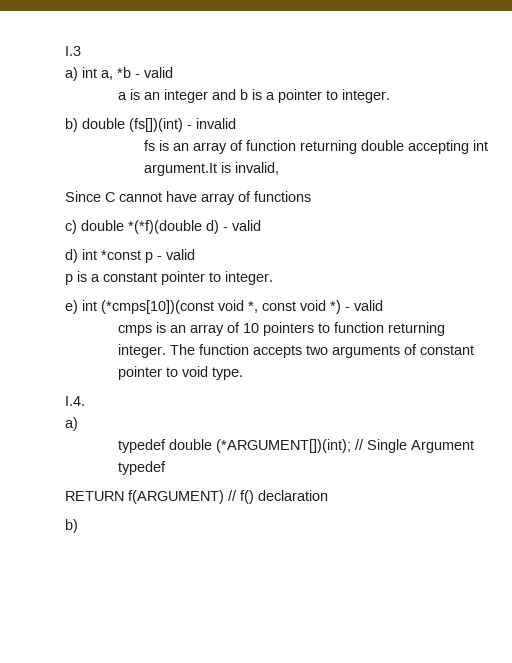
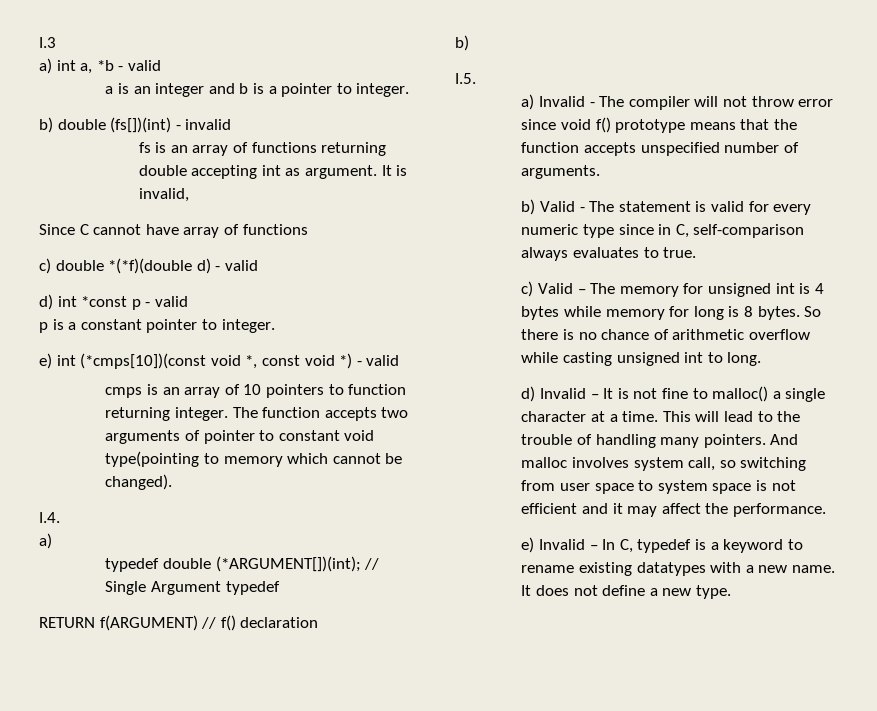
[246,140,297,151] function -> [251,142,317,153] functions
[144,163,218,176] argument.It -> [285,165,392,179] as argument. It
[419,345,474,355] [117,366,243,380] constant pointer to void type. -> [203,430,375,444] [105,451,403,467] [105,474,173,490] pointer to constant void type(pointing to memory which cannot be changed).
(78, 526) none -> [455,73,476,84] [521,94,834,110] [521,117,797,133] [521,142,799,156] [521,165,601,179] [521,199,812,215] [521,224,805,238] [521,247,697,261] [521,281,824,297] [521,306,822,320] [521,329,810,340] [521,352,762,366] [521,386,826,402] [521,411,801,422] [521,434,799,448] [521,457,807,471] [521,480,796,494] [521,503,826,517] [521,537,803,553] [521,562,835,576] [521,585,731,599] // I.5. // a) Invalid - The compiler will not throw error since void f() prototype means that the function accepts unspecified number of arguments. // b) Valid - The statement is valid for every numeric type since in C, self-comparison always evaluates to true. // c) Valid – The memory for unsigned int is 4 bytes while memory for long is 8 bytes. So there is no chance of arithmetic overflow while casting unsigned int to long. // d) Invalid – It is not fine to malloc() a single character at a time. This will lead to the trouble of handling many pointers. And malloc involves system call, so switching from user space to system space is not efficient and it may affect the performance. // e) Invalid – In C, typedef is a keyword to rename existing datatypes with a new name. It does not define a new type.

